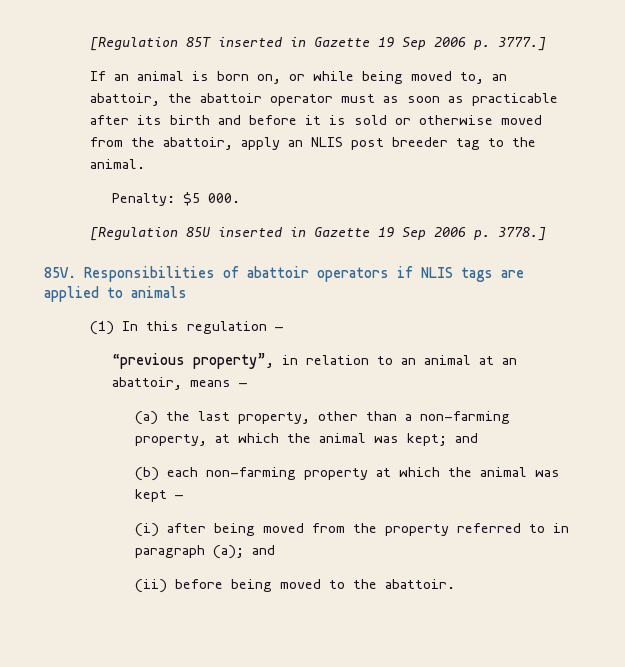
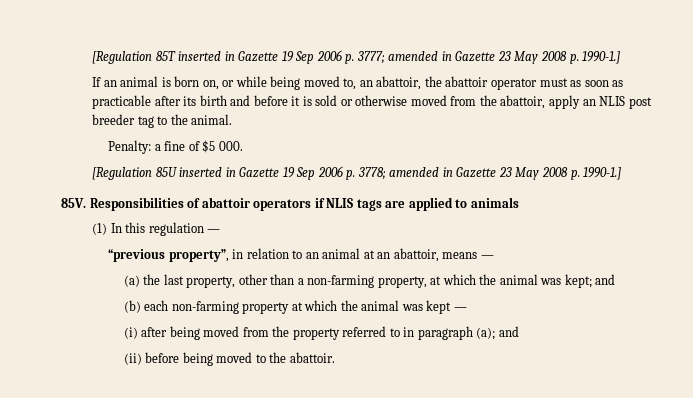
[497,37,546,51] 3777.] -> [356,51,621,64] 3777; amended in Gazette 23 May 2008 p. 1990-1.]
(176, 199) none -> [154,141,200,151] a fine of
[497,227,546,241] 3778.] -> [357,167,622,180] 3778; amended in Gazette 23 May 2008 p. 1990-1.]

